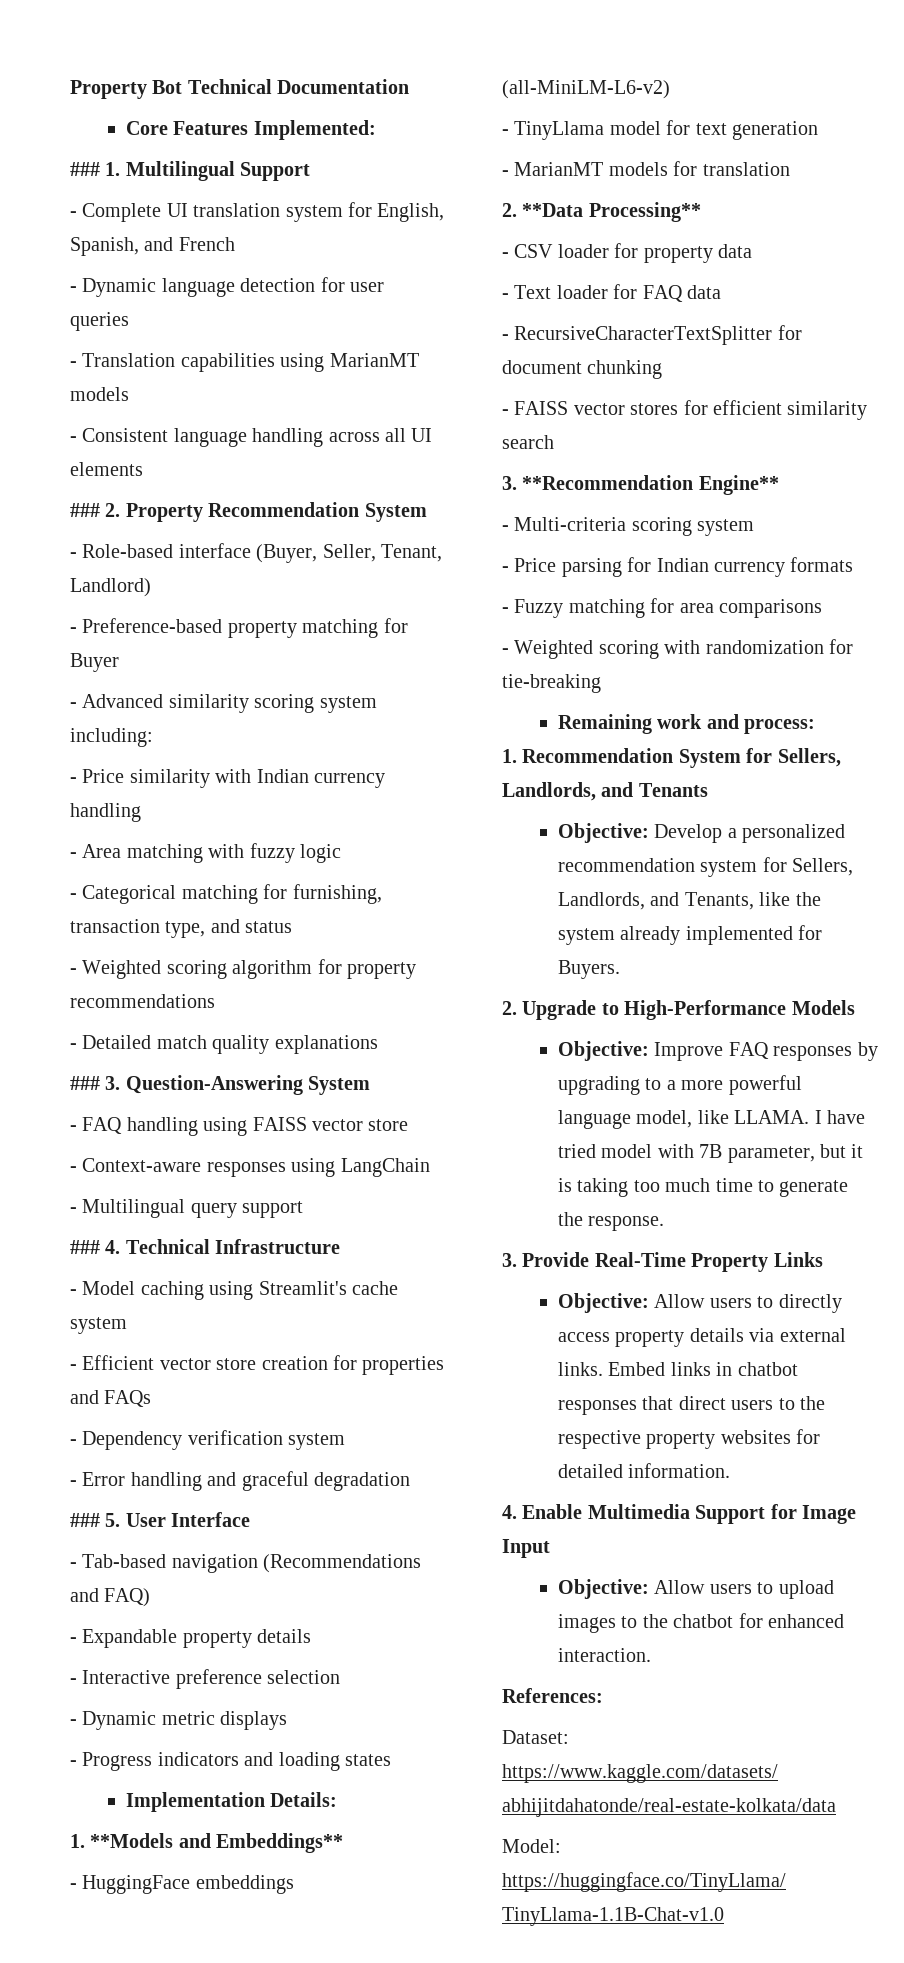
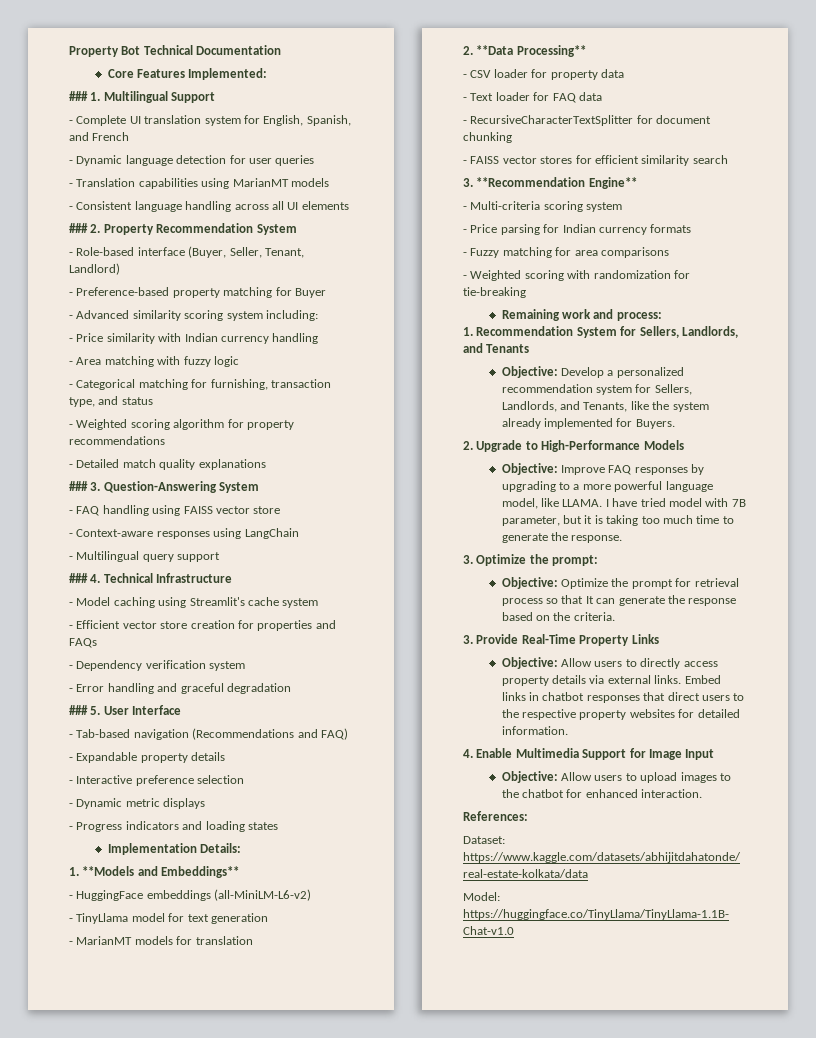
(665, 1223) none -> [463,554,599,566] [501,577,739,589] [501,595,737,606] [501,612,615,621] // 3. Optimize the prompt: // Objective: Optimize the prompt for retrieval process so that It can generate the response based on the criteria.

